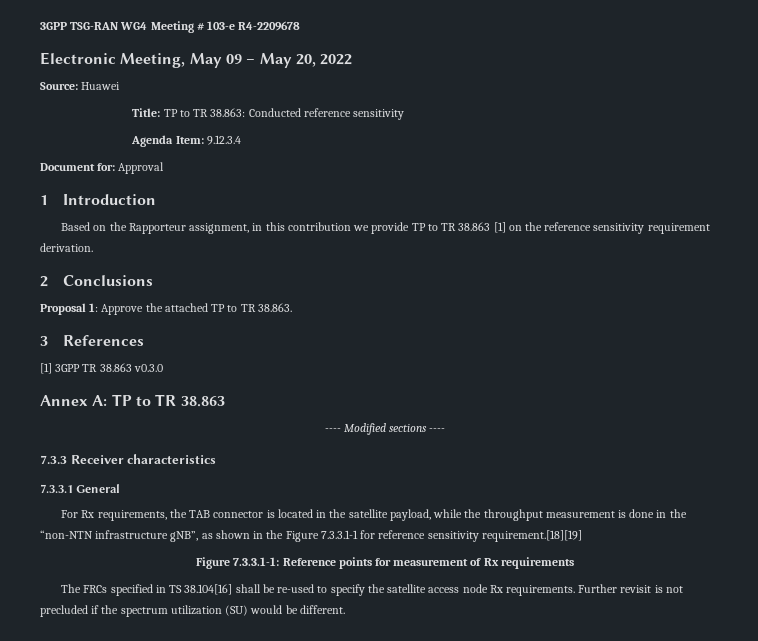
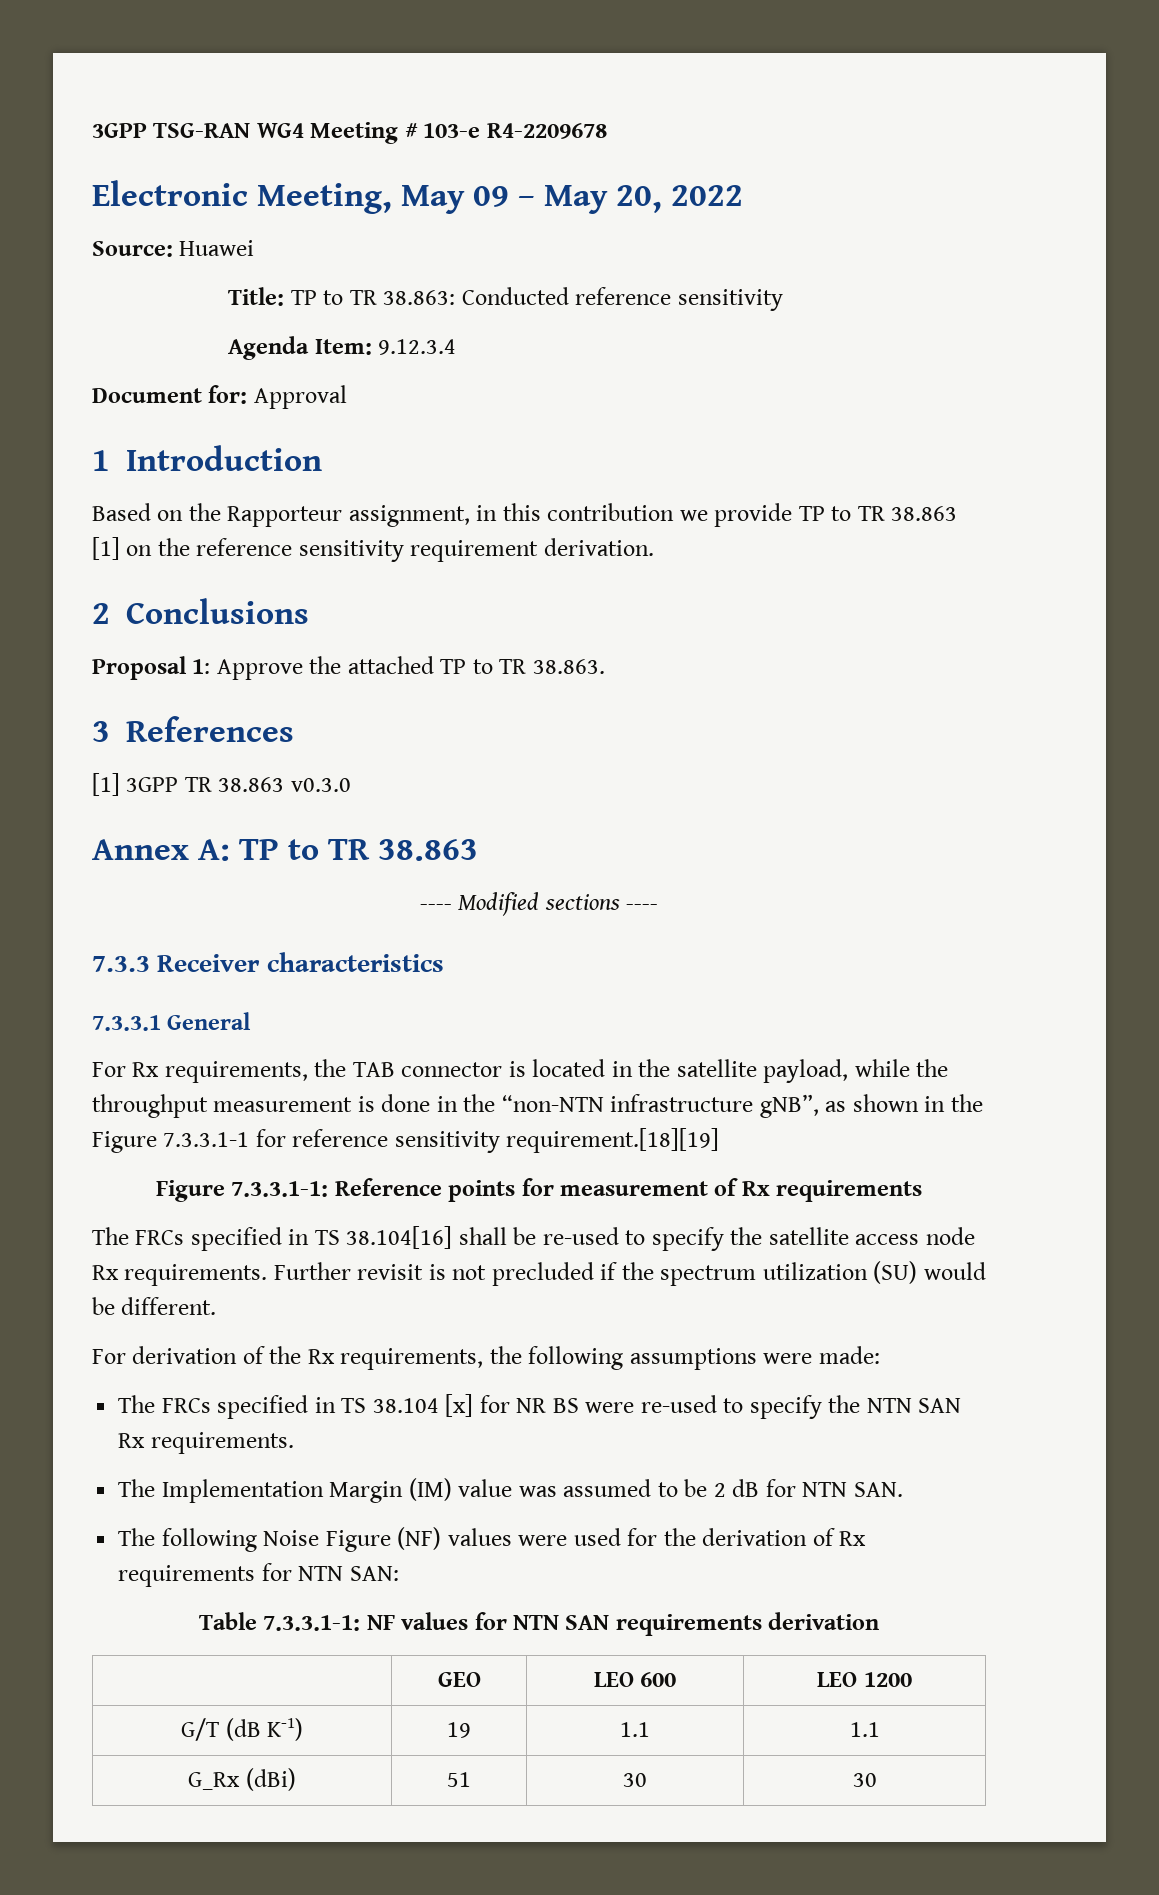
(345, 609) none -> [92,1346,880,1370] [118,1394,962,1419] [118,1432,294,1454] [118,1478,903,1503] [118,1527,867,1552] [118,1563,399,1587] [198,1612,880,1636] [437,1672,481,1687] [593,1672,677,1687] [817,1672,912,1687] [181,1718,303,1741] [447,1722,471,1738] [620,1722,650,1737] [849,1722,880,1737] [188,1768,296,1791] [447,1772,471,1787] [623,1773,647,1787] [852,1773,877,1787] // For derivation of the Rx requirements, the following assumptions were made: // The FRCs specified in TS 38.104 [x] for NR BS were re-used to specify the NTN SAN Rx requirements. // The Implementation Margin (IM) value was assumed to be 2 dB for NTN SAN. // The following Noise Figure (NF) values were used for the derivation of Rx requirements for NTN SAN: // Table 7.3.3.1-1: NF values for NTN SAN requirements derivation // | GEO | LEO 600 | LEO 1200 // G/T (dB K-1) | 19 | 1.1 | 1.1 // G_Rx (dBi) | 51 | 30 | 30

